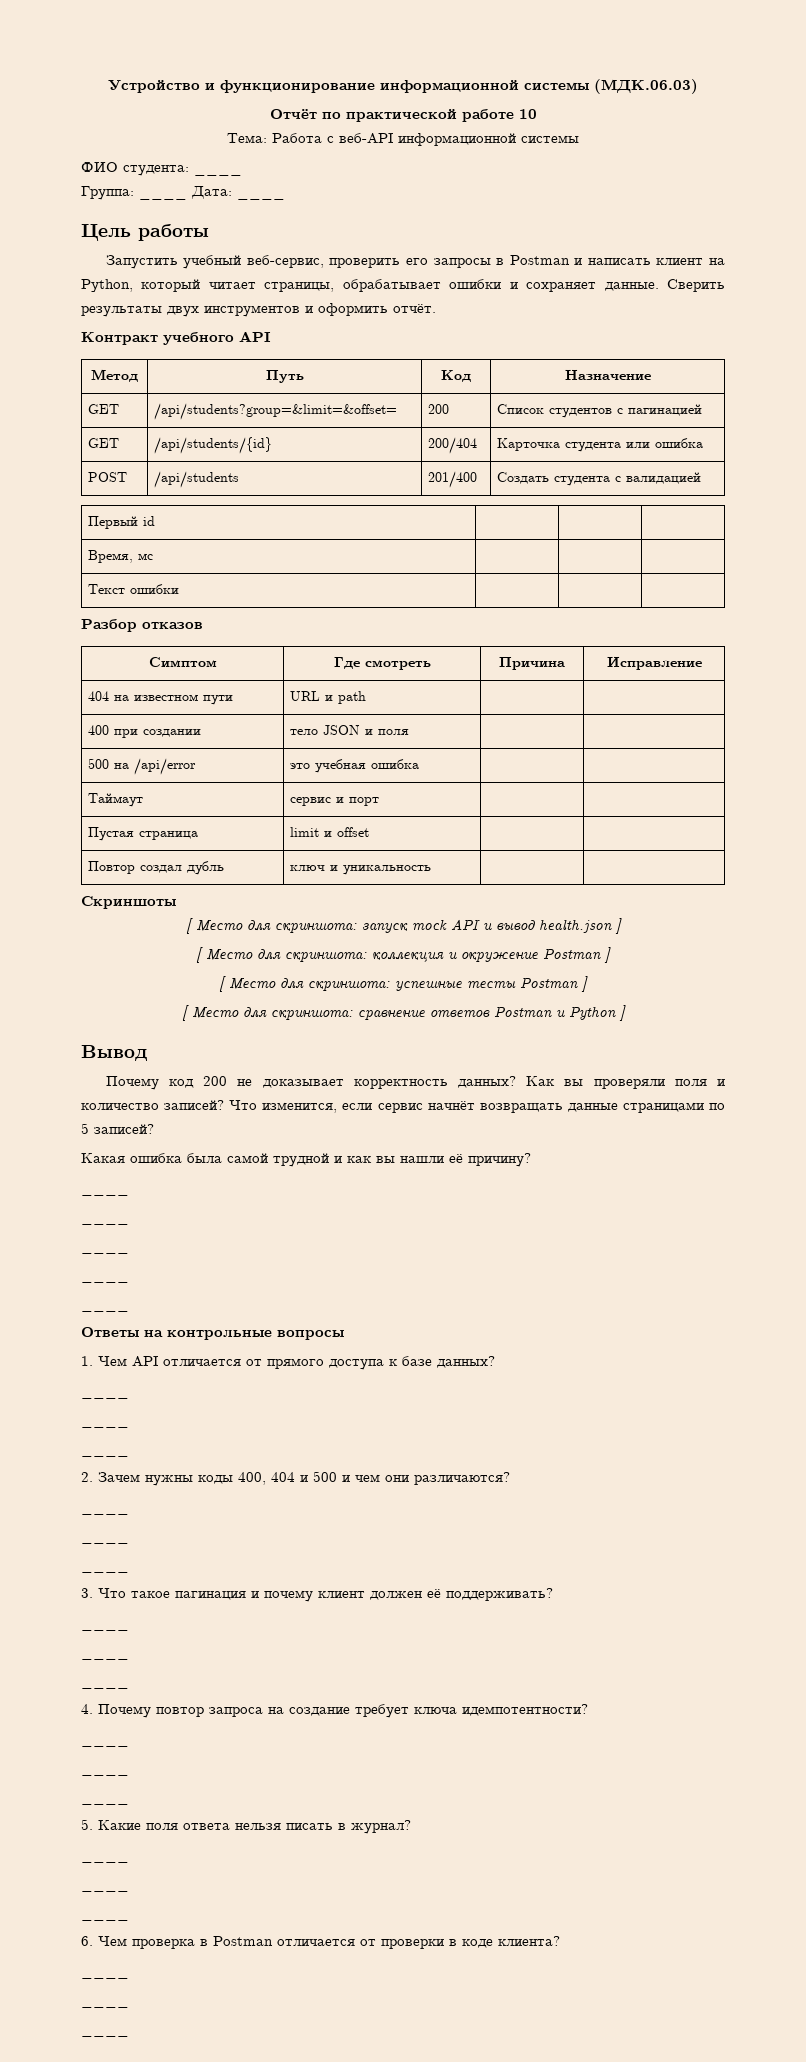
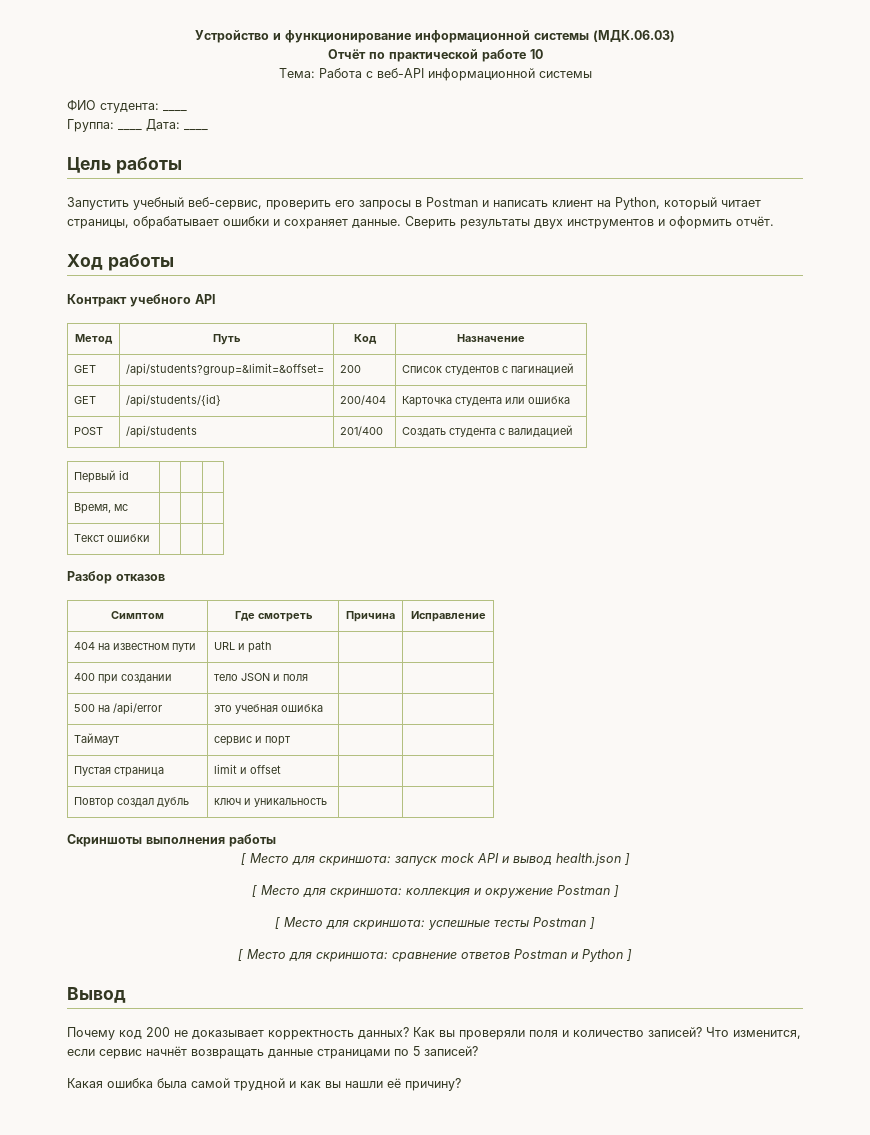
(436, 308) none -> [67,254,174,271] // Ход работы
(176, 902) none -> [146,834,276,847] выполнения работы
[81,1192,129,1196] [81,1221,129,1225] [81,1250,129,1254] [81,1279,129,1283] [81,1308,129,1312] [81,1327,344,1340] [81,1356,495,1370] [81,1395,129,1399] [81,1424,129,1428] [81,1453,129,1457] [81,1471,510,1486] [81,1511,129,1515] [81,1540,129,1544] [81,1569,129,1573] [81,1588,553,1602] [81,1627,129,1631] [81,1656,129,1660] [81,1685,129,1689] [81,1704,588,1718] [81,1743,129,1747] [81,1772,129,1776] [81,1801,129,1805] [81,1819,411,1834] [81,1859,129,1863] [81,1888,129,1892] [81,1917,129,1921] [81,1936,560,1949] [81,1975,129,1979] [81,2004,129,2008] [81,2033,129,2037] // ____ // ____ // ____ // ____ // ____ // Ответы на контрольные вопросы // 1. Чем API отличается от прямого доступа к базе данных? // ____ // ____ // ____ // 2. Зачем нужны коды 400, 404 и 500 и чем они различаются? // ____ // ____ // ____ // 3. Что такое пагинация и почему клиент должен её поддерживать? // ____ // ____ // ____ // 4. Почему повтор запроса на создание требует ключа идемпотентности? // ____ // ____ // ____ // 5. Какие поля ответа нельзя писать в журнал? // ____ // ____ // ____ // 6. Чем проверка в Postman отличается от проверки в коде клиента? // ____ // ____ // ____ -> (461, 1084) none

